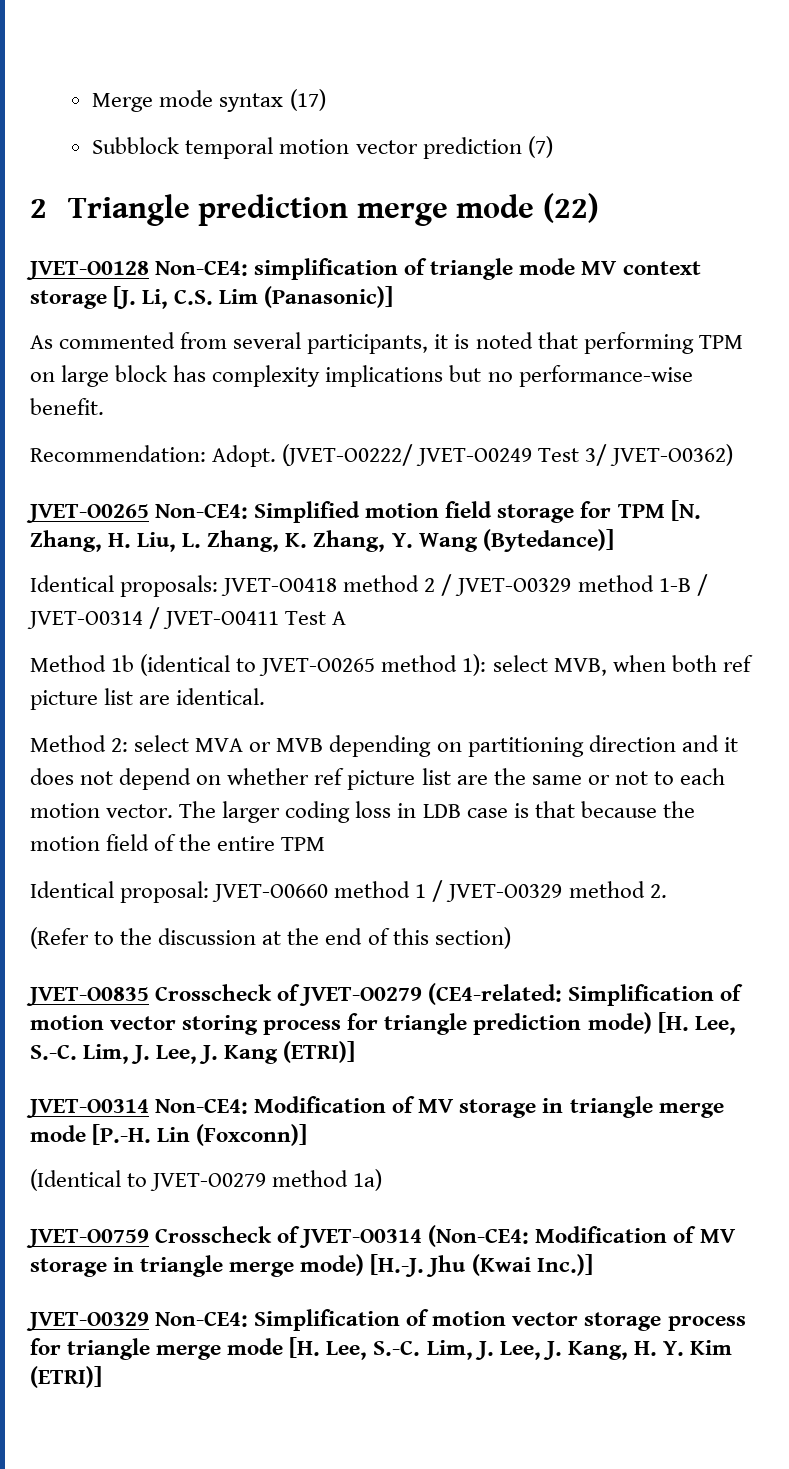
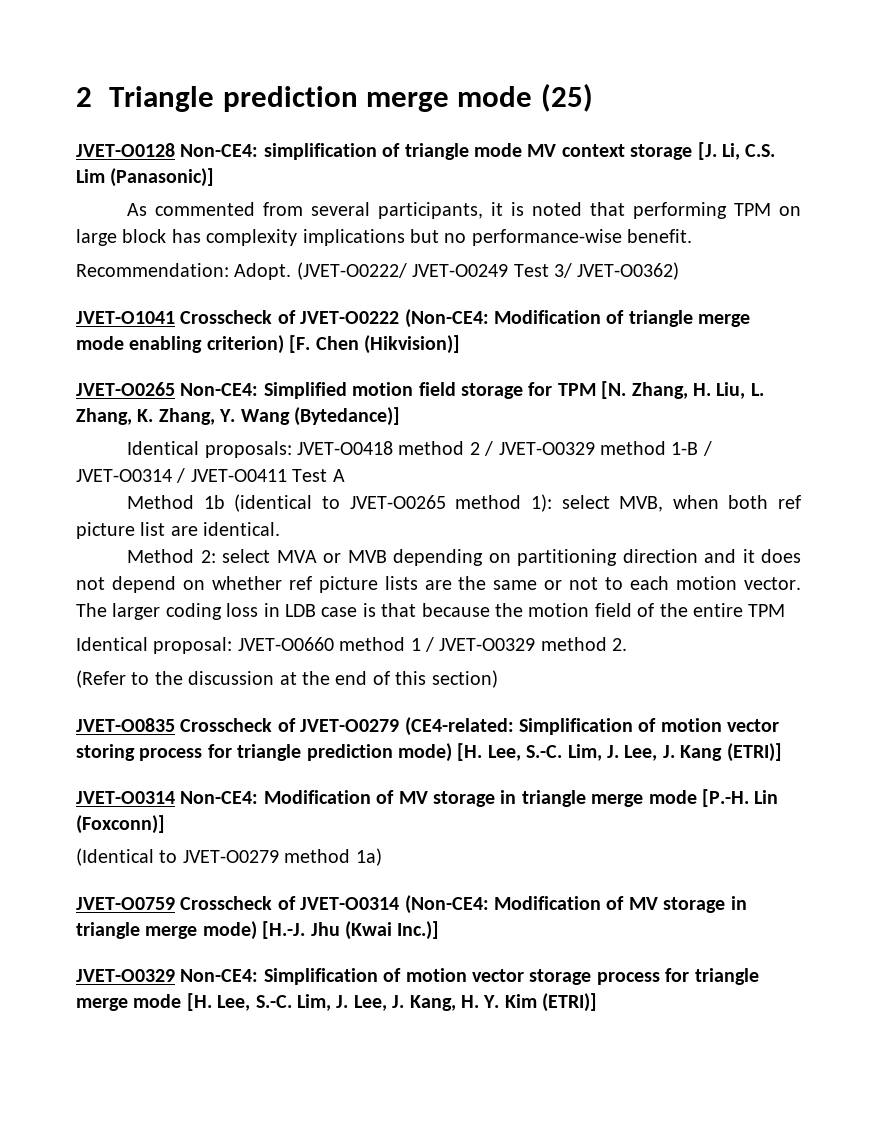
[92,89,326,112] [92,136,553,159] Merge mode syntax (17) // Subblock temporal motion vector prediction (7) // -> (76, 97) none
[542,193,599,223] (22) -> [540,83,593,112] (25)
(734, 455) none -> [76,309,751,328] [76,335,460,354] // JVET-O1041 Crosscheck of JVET-O0222 (Non-CE4: Modification of triangle merge mode enabling criterion) [F. Chen (Hikvision)]
[421,768,451,785] list -> [384,576,418,590] lists

